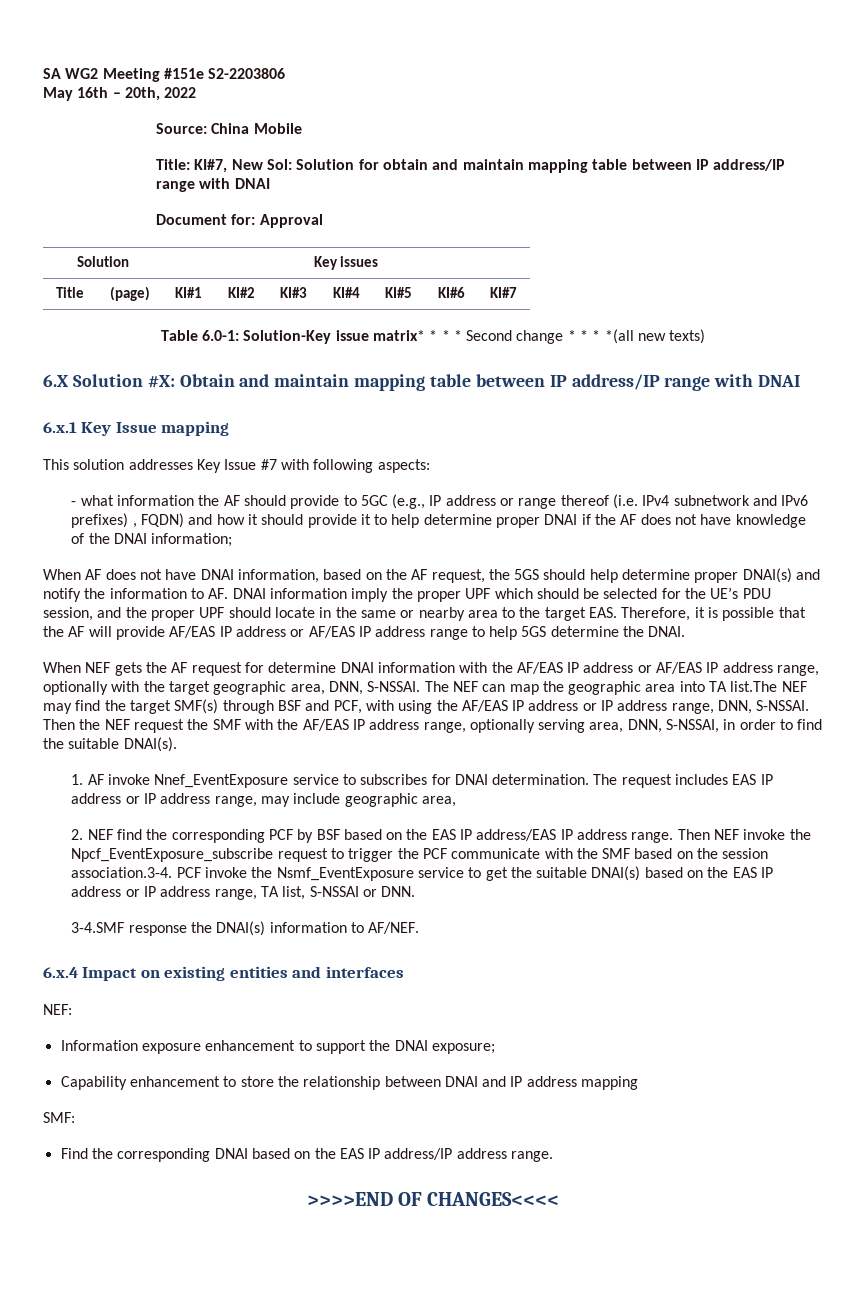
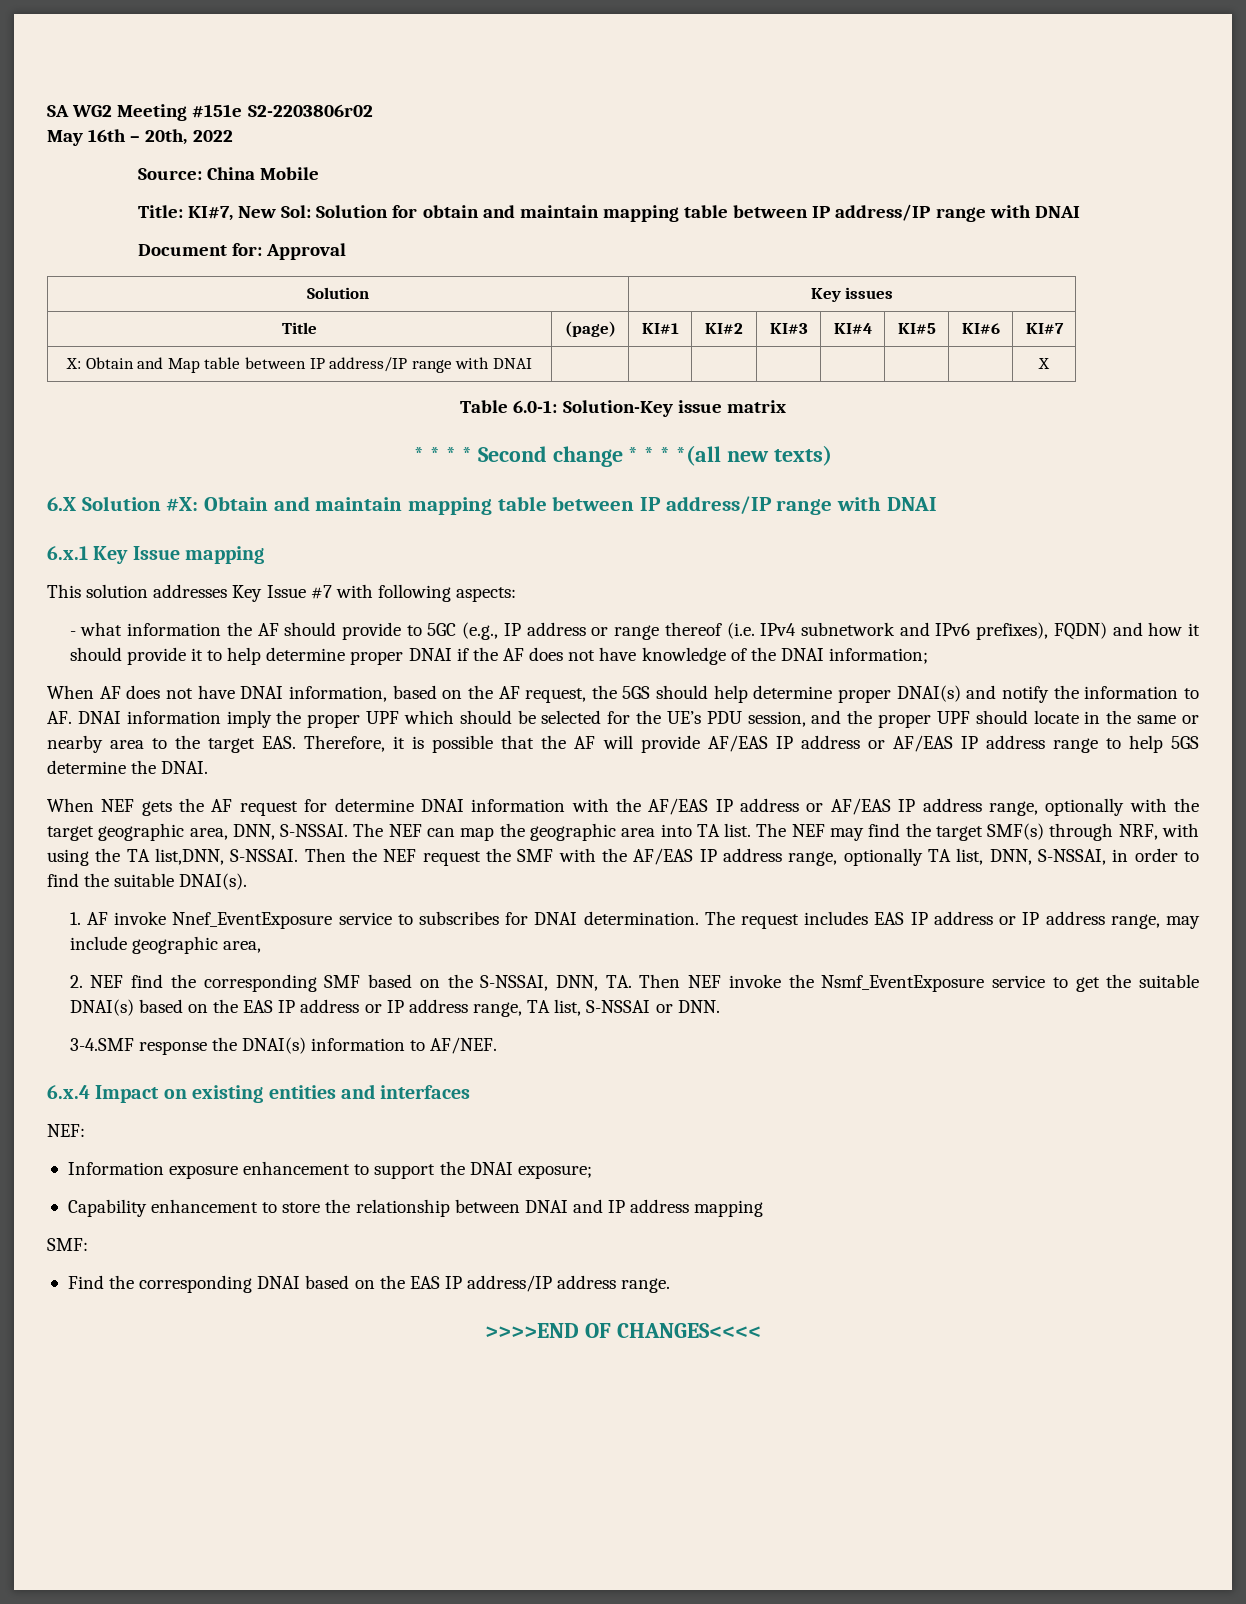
[208,68,286,79] S2-2203806 -> [247,104,373,117] S2-2203806r02
(517, 292) none -> [66,357,532,373] [1038,358,1050,369] // X: Obtain and Map table between IP address/IP range with DNAI | | | | | | | | X
[372,330,425,341] matrix* -> [726,400,786,413] [413,447,424,462] matrix // *
[71,513,137,528] prefixes) , -> [976,622,1049,640] prefixes),
[730,681,778,692] list.The -> [724,823,787,837] list. The
[277,700,753,714] BSF and PCF, with using the AF/EAS IP address or IP address range, DNN, -> [1118,823,1199,840] [47,848,224,866] NRF, with using the TA list,DNN,
[538,719,624,733] serving area, -> [928,848,984,865] TA list,
[268,829,811,843] [71,848,769,862] [71,867,201,878] PCF by BSF based on the EAS IP address/EAS IP address range. Then NEF invoke the Npcf_EventExposure_subscribe request to trigger the PCF communicate with the SMF based on the session association.3-4. PCF -> [324,974,722,991] SMF based on the S-NSSAI, DNN, TA. Then NEF

